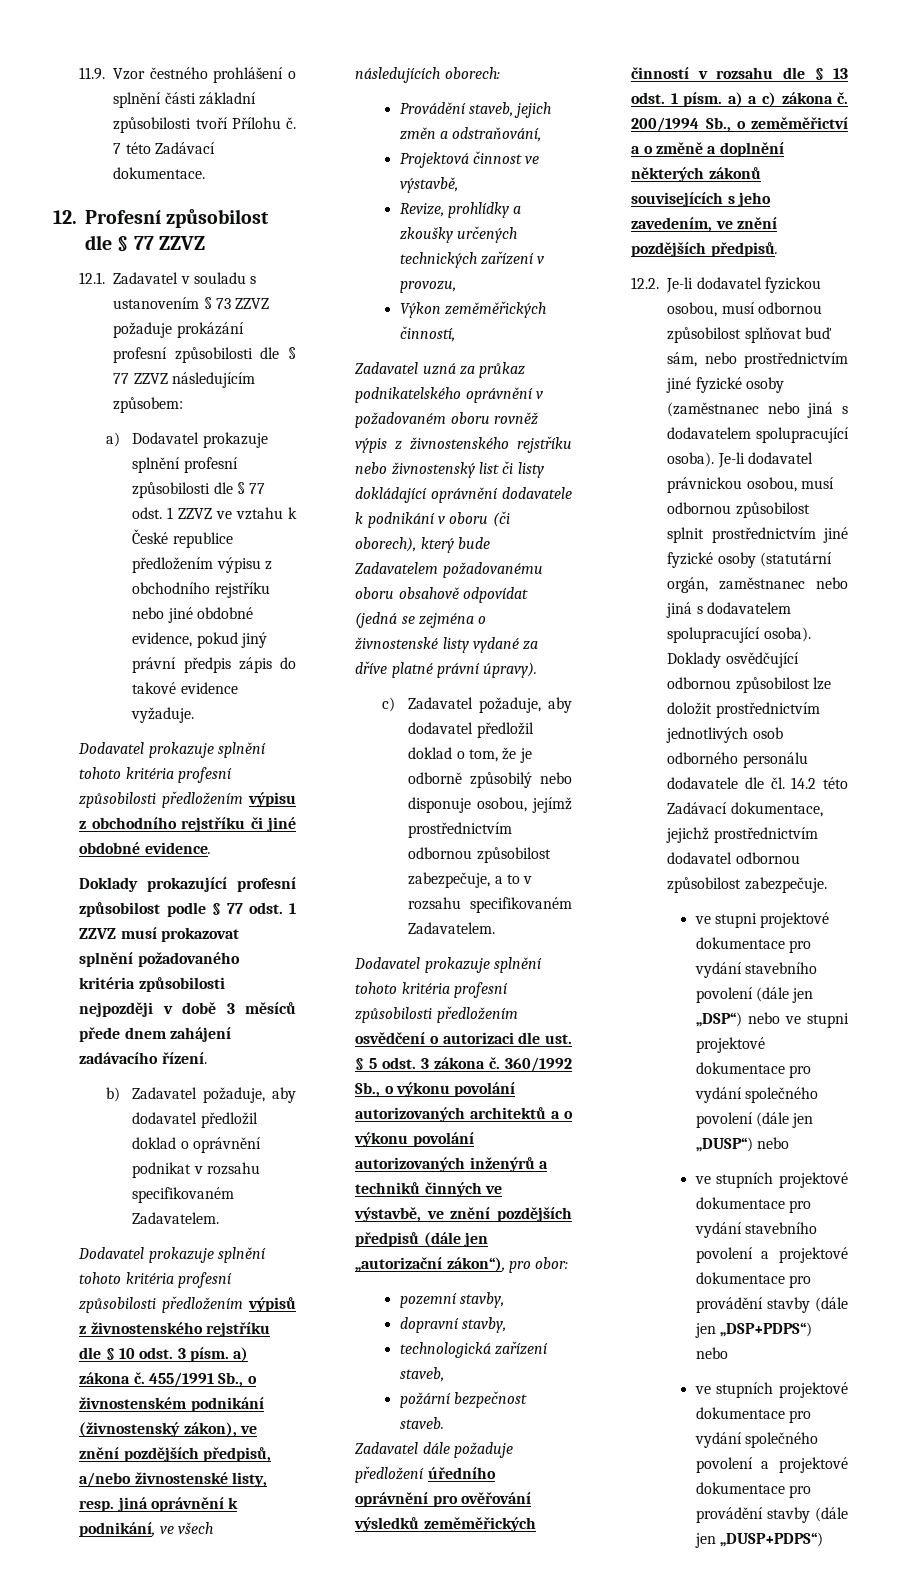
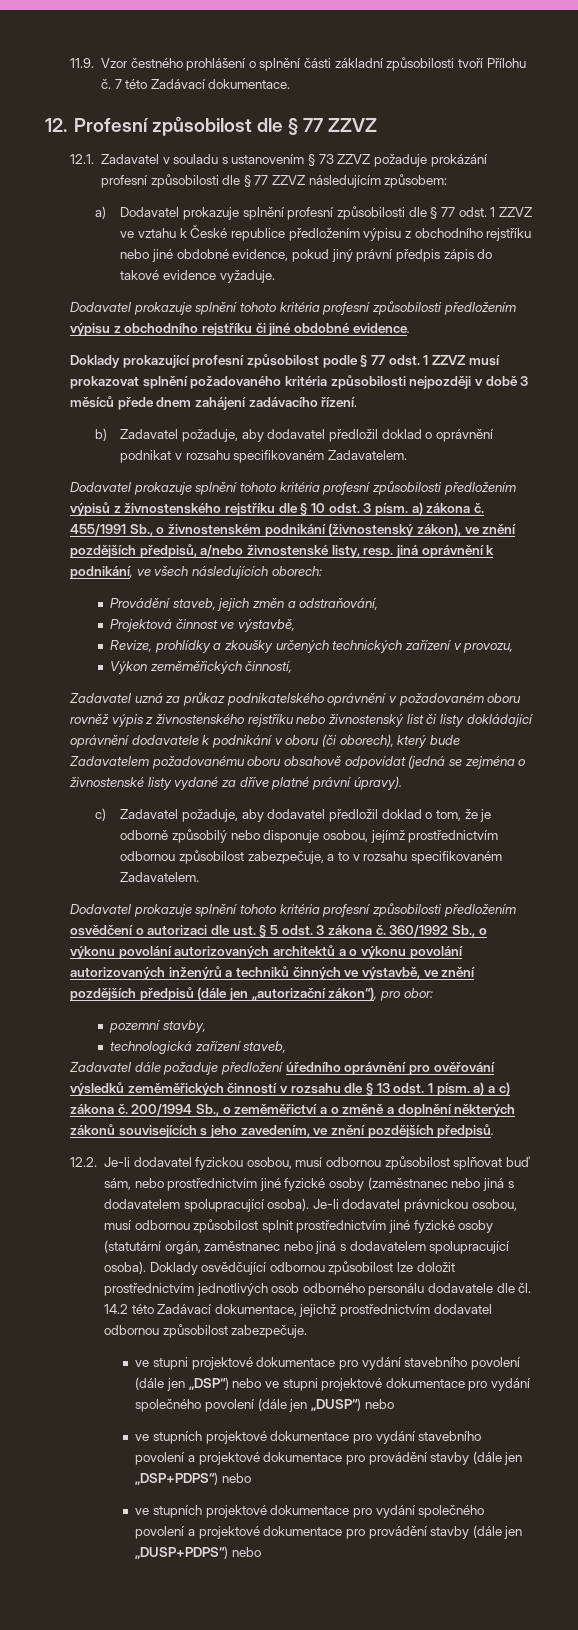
[399,1317,506,1333] // dopravní stavby, -> (206, 1026) none
[399,1391,527,1408] [399,1417,444,1429] // požární bezpečnost staveb. -> (287, 1047) none
(823, 1539) none -> [231,1547,261,1557] nebo

